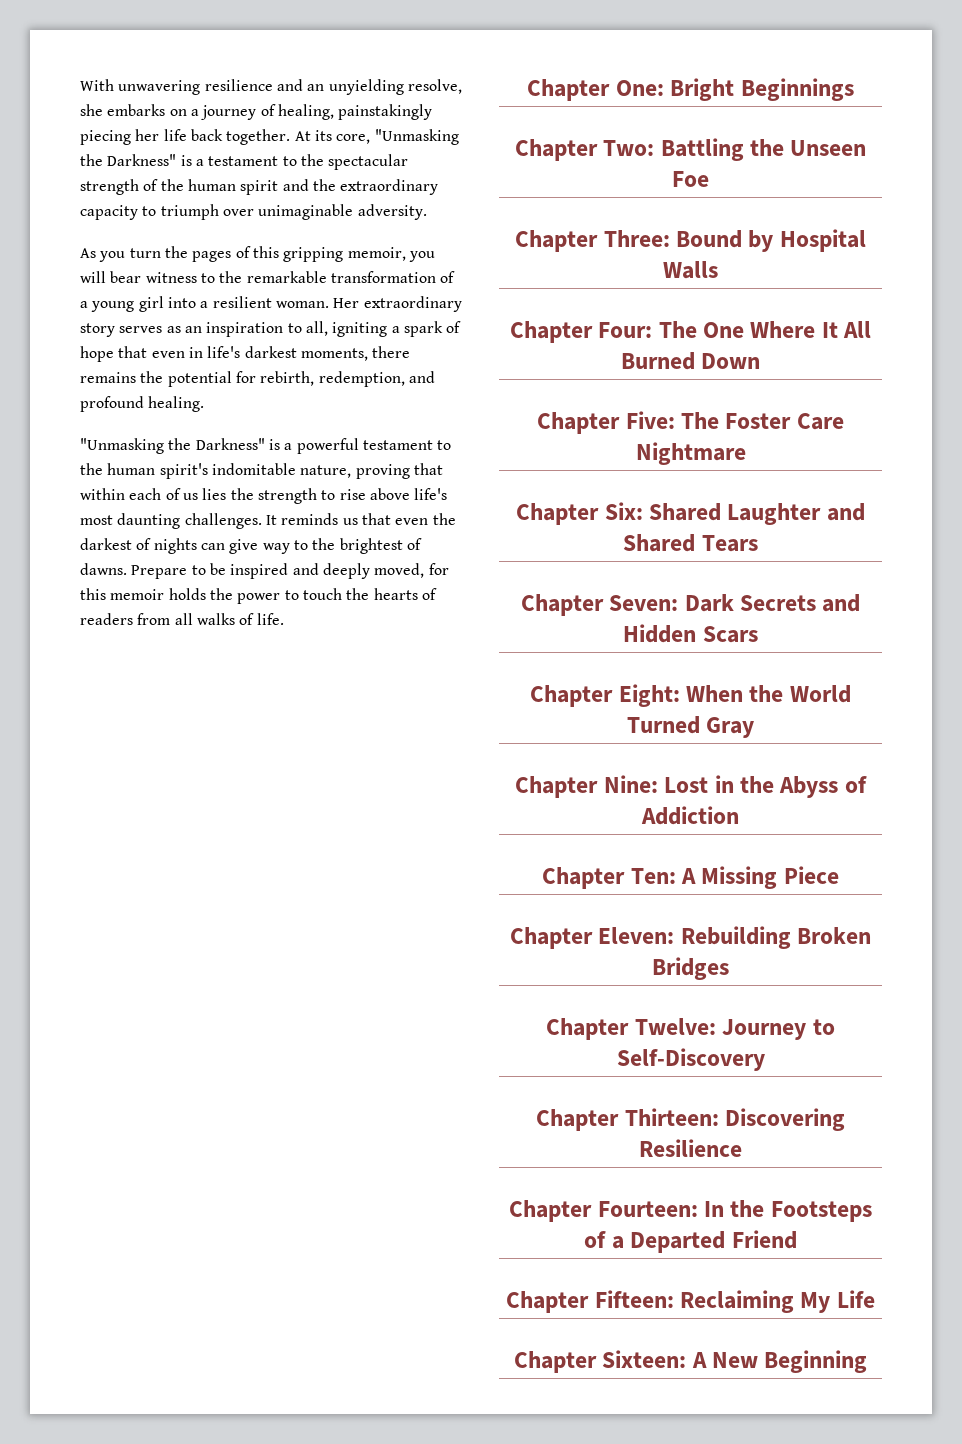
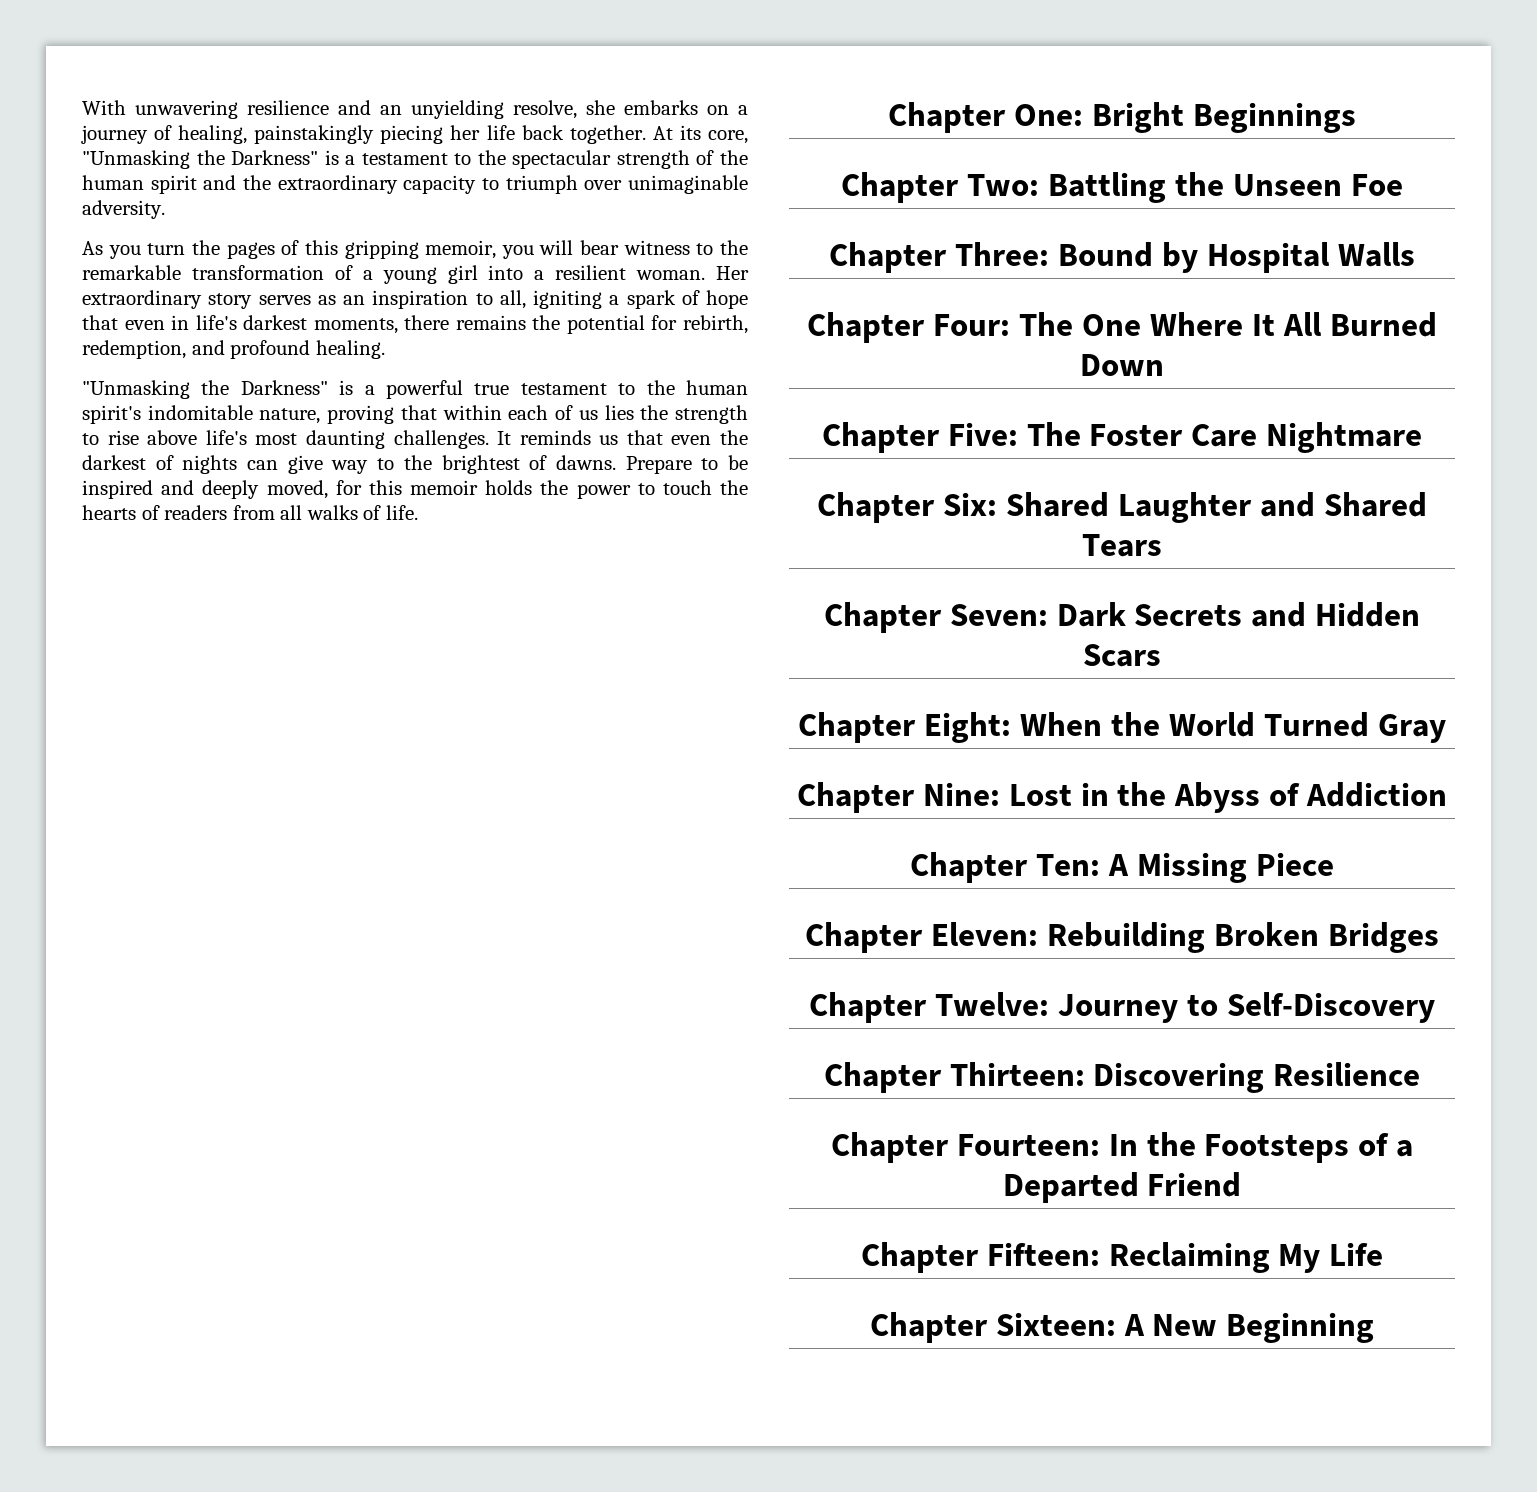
(359, 446) none -> [474,383,510,395] true

